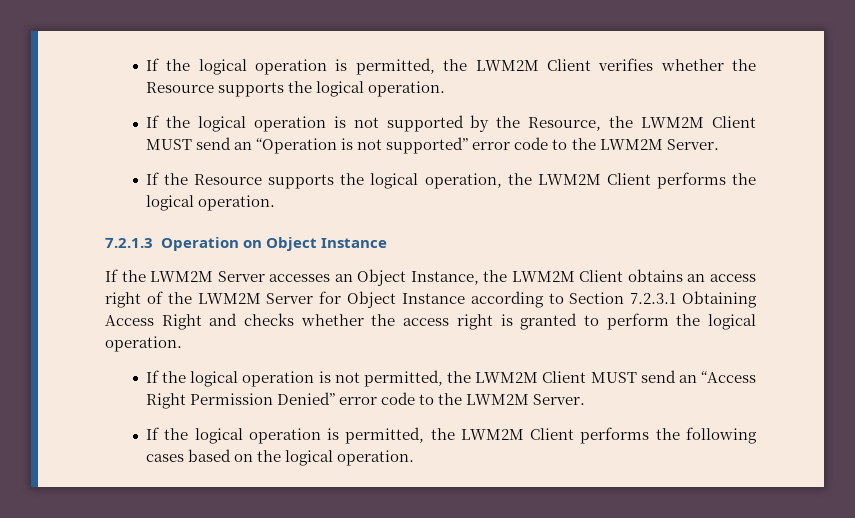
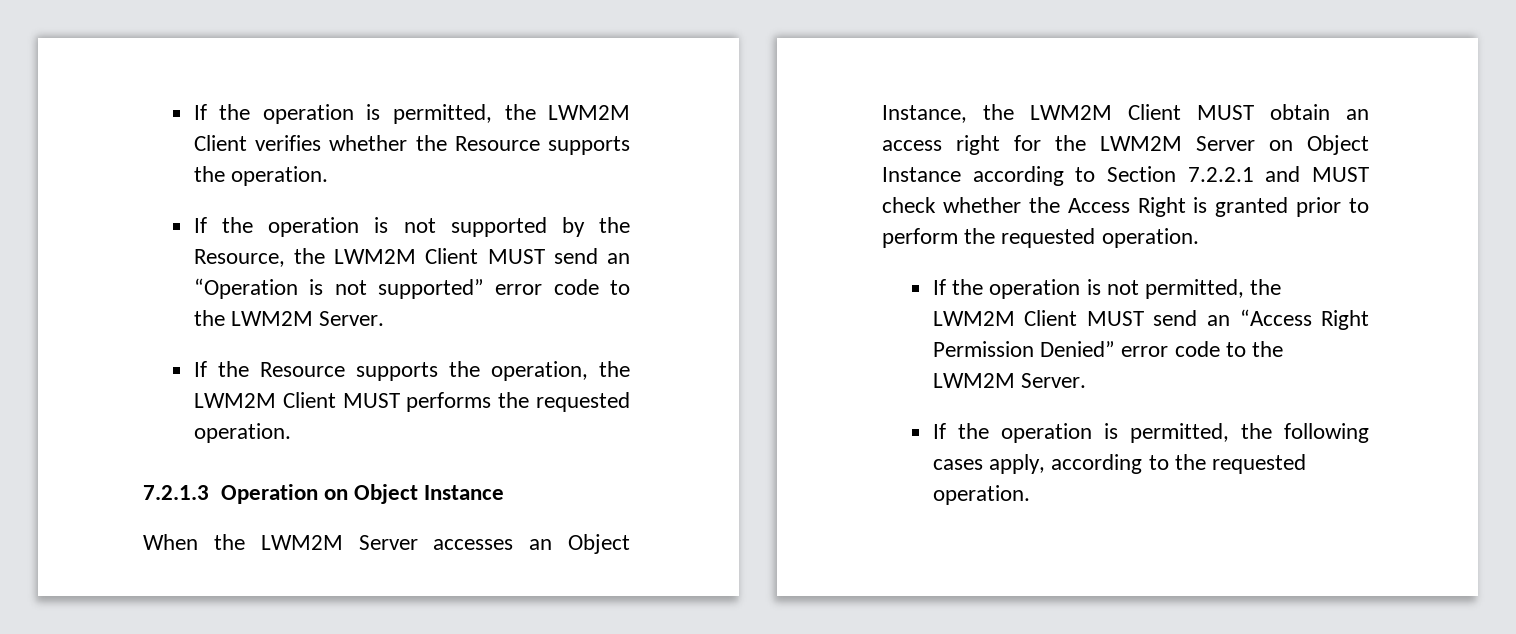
[146,58,247,75] If the logical -> [193,104,251,120] If the
[316,81,446,97] [146,115,246,132] logical operation. // If the logical -> [231,166,329,186] [193,217,254,233] operation. // If the
[370,173,419,189] logical -> (480, 369) none
[656,172,756,189] [146,195,195,211] performs the logical -> [342,392,630,412] MUST performs the requested
[105,269,118,282] If -> [143,534,198,550] When
[627,269,683,282] obtains -> [1197,104,1330,120] MUST obtain
[146,291,342,304] of the LWM2M Server for -> [1014,135,1293,151] for the LWM2M Server on
[630,291,757,308] [105,313,493,330] 7.2.3.1 Obtaining Access Right and checks whether the access right -> [1187,166,1369,182] [882,197,1186,217] 7.2.2.1 and MUST check whether the Access Right
(578, 321) none -> [1296,197,1342,217] prior
[708,314,756,330] [105,336,182,352] [146,370,239,387] logical operation. // If the logical -> [1001,228,1199,248] [932,279,984,295] requested operation. // If the
[194,427,758,444] [146,449,334,466] logical operation is permitted, the LWM2M Client performs the following cases based on the logical -> [1000,423,1369,443] [932,454,1307,474] operation is permitted, the following cases apply, according to the requested

